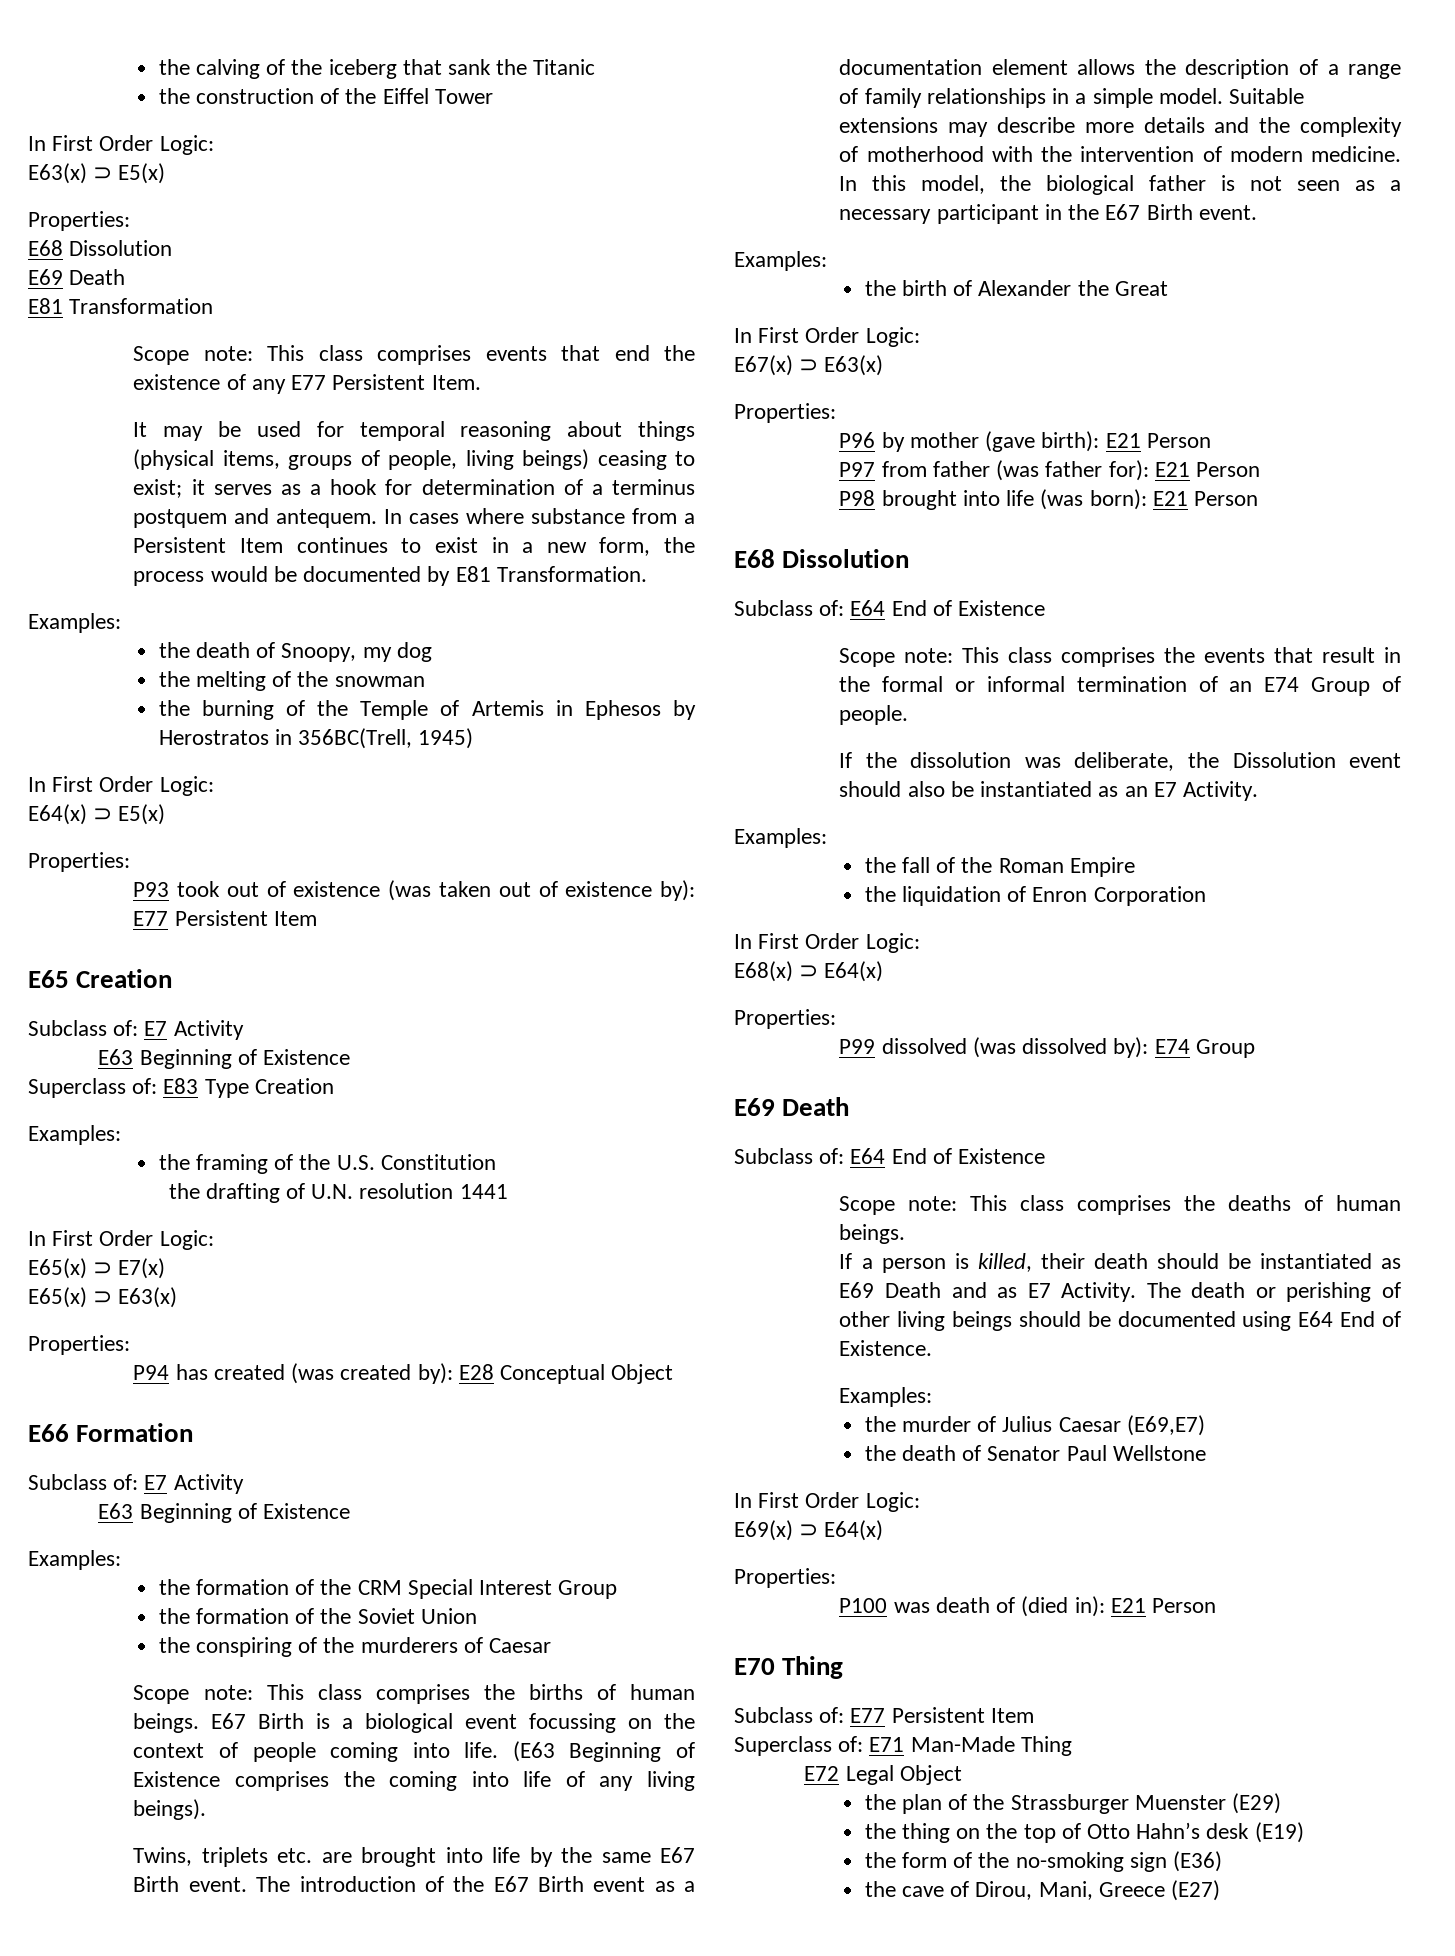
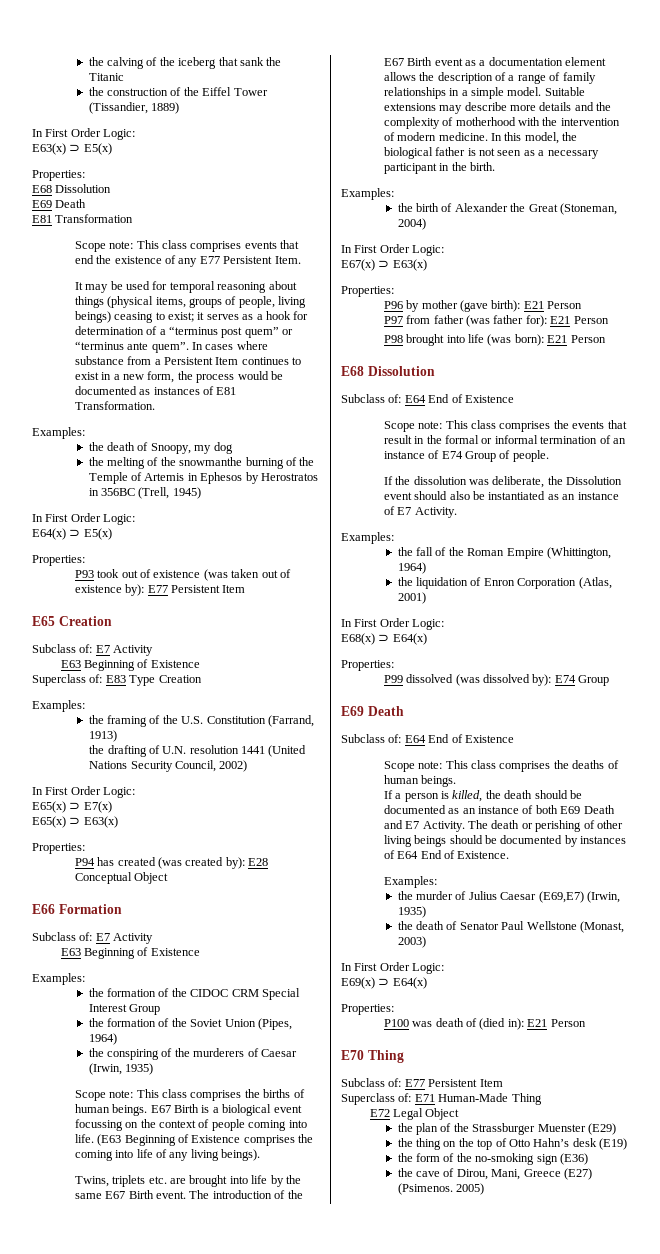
(493, 96) none -> [88,102,180,114] (Tissandier, 1889)
[612,479,695,495] [133,508,378,528] terminus postquem and antequem. -> [169,326,294,338] [74,341,189,353] “terminus post quem” or “terminus ante quem”.
[427,566,451,586] by -> [139,386,215,395] as instances of
[334,676,425,687] [158,700,190,716] snowman // the -> [179,457,243,466] snowmanthe
[298,728,413,749] 356BC(Trell, -> [101,487,170,499] 356BC (Trell,
(496, 1162) none -> [267,715,314,727] [88,730,117,742] (Farrand, 1913)
(508, 1191) none -> [268,745,307,757] [89,760,248,772] (United Nations Security Council, 2002)
(352, 1587) none -> [190,989,229,997] CIDOC
(477, 1616) none -> [257,1018,292,1030] [88,1033,117,1045] (Pipes, 1964)
(552, 1645) none -> [88,1063,154,1075] (Irwin, 1935)
[1105,204,1257,220] E67 Birth event. -> [470,162,496,171] birth.
(1168, 288) none -> [559,203,617,215] [397,218,426,230] (Stoneman, 2004)
(1253, 686) none -> [383,450,440,459] instance of
(1148, 791) none -> [577,492,619,500] [383,506,395,515] instance of
(1135, 867) none -> [546,547,611,559] [397,562,426,574] (Whittington, 1964)
(1206, 896) none -> [578,577,612,589] [397,592,426,604] (Atlas, 2001)
[1040,1253,1085,1269] their -> [485,790,501,799] the
[1259,1253,1401,1269] instantiated as -> [383,805,558,814] documented as an instance of both
[997,1287,1018,1298] as -> (403, 824) none
[1242,1311,1292,1331] using -> [564,835,627,847] [383,850,395,859] by instances of
(1205, 1425) none -> [586,891,620,903] [397,906,426,918] (Irwin, 1935)
(1206, 1453) none -> [579,921,624,933] [397,936,426,948] (Monast, 2003)
[910,1736,1015,1752] Man-Made -> [438,1093,509,1102] Human-Made
(1221, 1890) none -> [397,1183,485,1195] (Psimenos. 2005)

